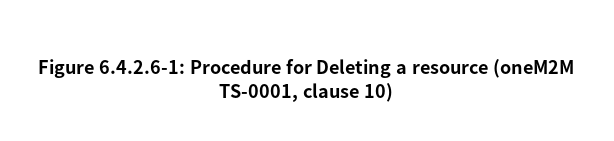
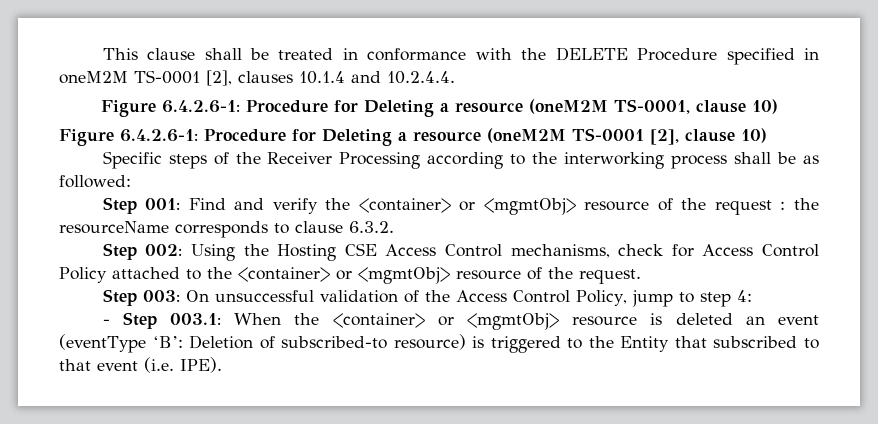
(37, 68) none -> [102,47,819,65] [59,70,455,86] This clause shall be treated in conformance with the DELETE Procedure specified in oneM2M TS-0001 [2], clauses 10.1.4 and 10.2.4.4. //
(393, 92) none -> [59,128,767,146] [102,151,820,169] [59,175,131,188] [102,197,820,215] [59,221,394,238] [102,243,819,261] [59,267,641,284] [102,289,752,307] [102,312,819,330] [59,334,819,353] [59,357,222,373] // Figure 6.4.2.6-1: Procedure for Deleting a resource (oneM2M TS-0001 [2], clause 10) // Specific steps of the Receiver Processing according to the interworking process shall be as followed: // Step 001: Find and verify the <container> or <mgmtObj> resource of the request : the resourceName corresponds to clause 6.3.2. // Step 002: Using the Hosting CSE Access Control mechanisms, check for Access Control Policy attached to the <container> or <mgmtObj> resource of the request. // Step 003: On unsuccessful validation of the Access Control Policy, jump to step 4: // - Step 003.1: When the <container> or <mgmtObj> resource is deleted an event (eventType ‘B’: Deletion of subscribed-to resource) is triggered to the Entity that subscribed to that event (i.e. IPE).

